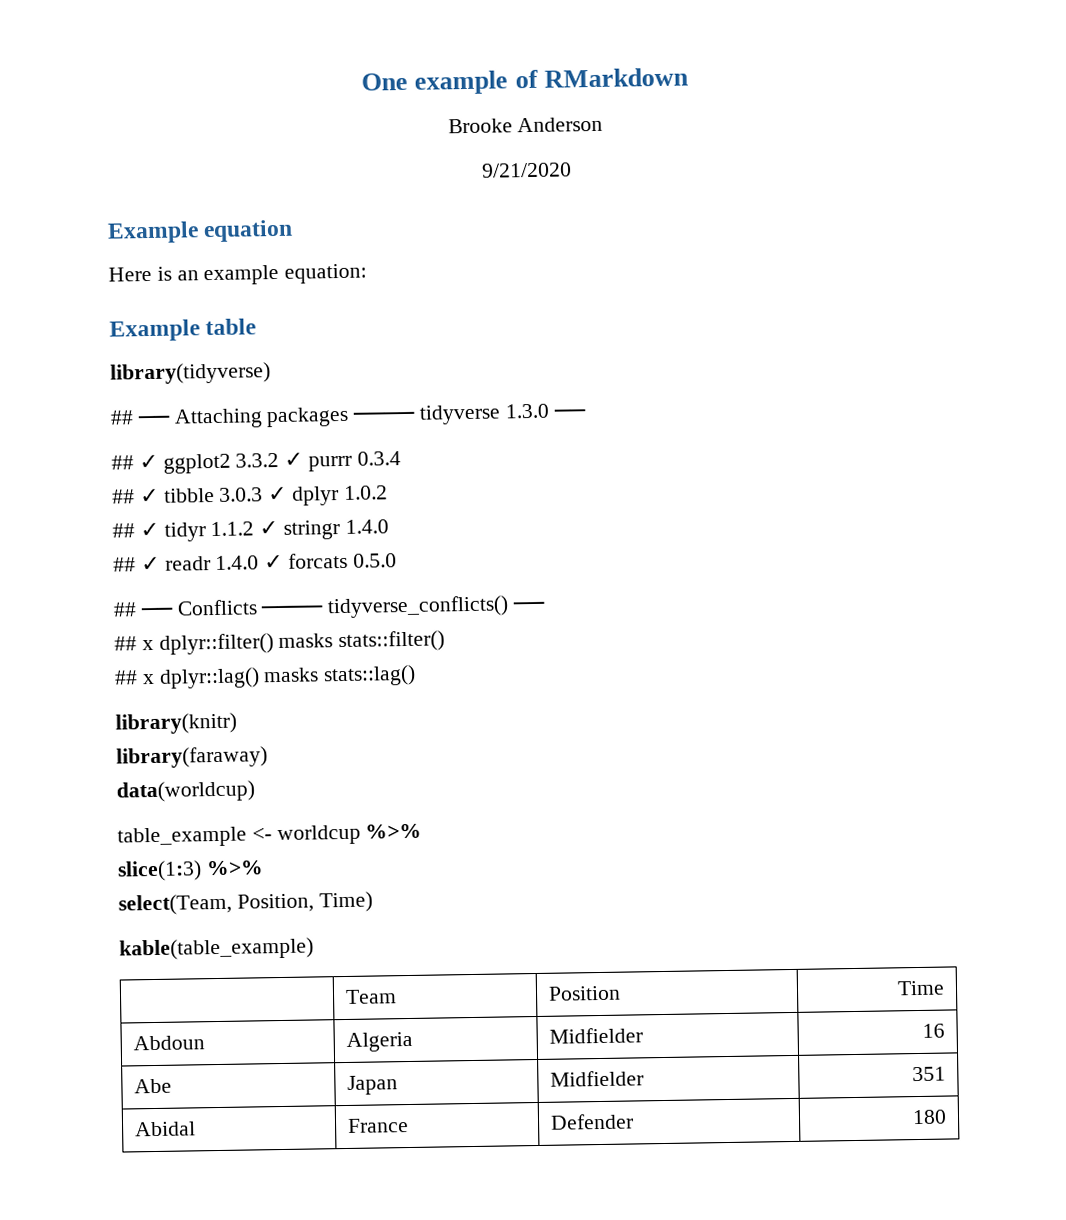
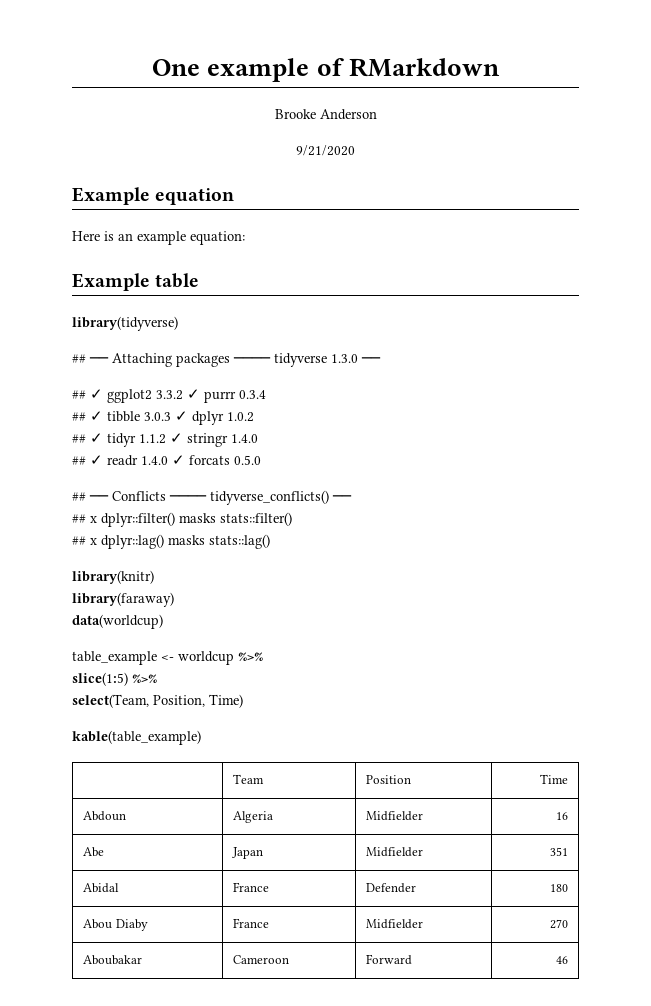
[117,860,202,882] slice(1:3) -> [72,672,128,686] slice(1:5)
(948, 1117) none -> [83,919,148,931] [233,918,270,928] [366,919,424,929] [549,919,568,929] [83,955,143,965] [233,955,290,964] [366,954,413,965] [555,956,568,964] // Abou Diaby | France | Midfielder | 270 // Aboubakar | Cameroon | Forward | 46

